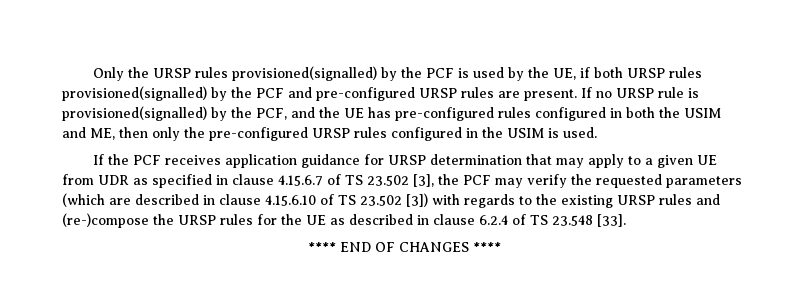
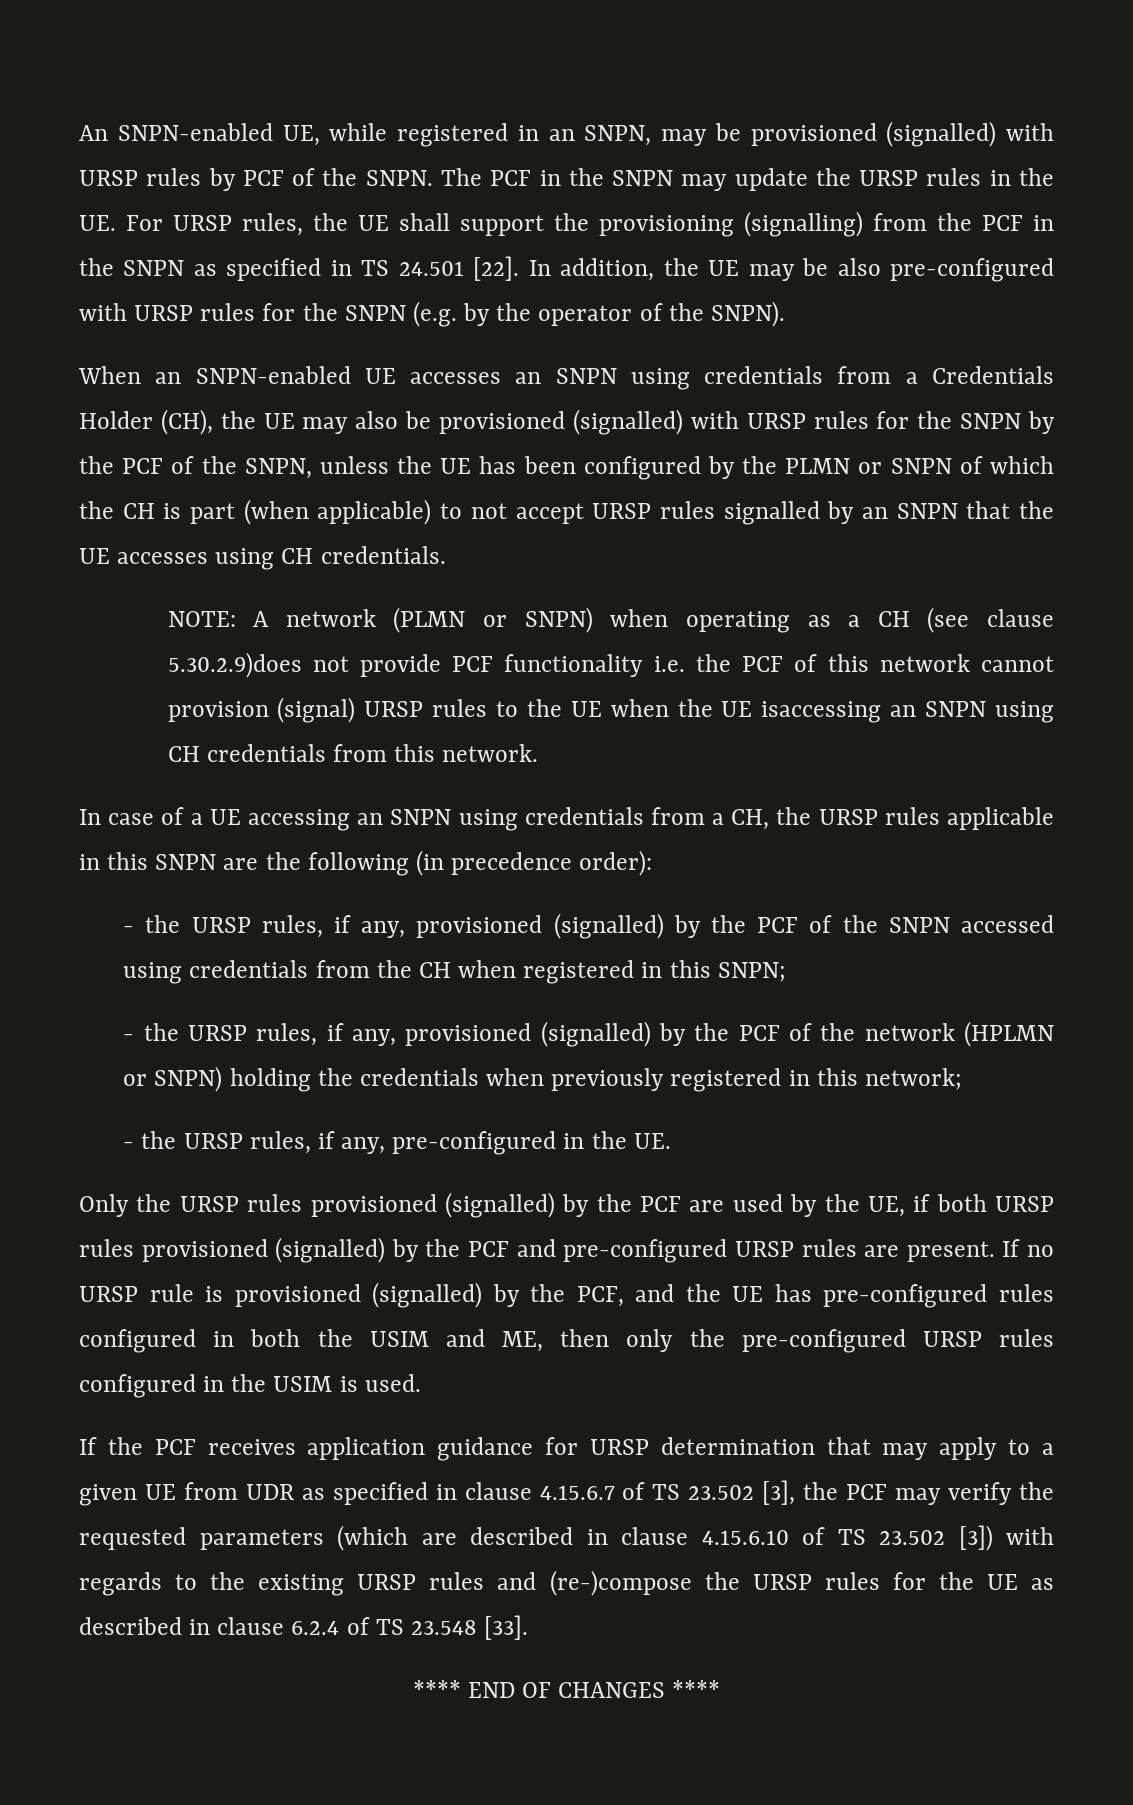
(92, 74) none -> [79,121,1054,147] [79,168,1055,191] [79,211,1054,237] [79,256,1054,282] [79,301,785,327] [78,366,1054,390] [79,409,1055,435] [79,456,1054,480] [79,499,1054,525] [79,546,446,570] [167,607,1054,633] [167,652,1054,678] [167,697,1055,723] [167,744,539,762] [79,807,1054,831] [79,850,653,876] [123,913,1054,939] [123,960,786,984] [123,1021,1055,1047] [123,1066,962,1092] [123,1131,671,1155] An SNPN-enabled UE, while registered in an SNPN, may be provisioned (signalled) with URSP rules by PCF of the SNPN. The PCF in the SNPN may update the URSP rules in the UE. For URSP rules, the UE shall support the provisioning (signalling) from the PCF in the SNPN as specified in TS 24.501 [22]. In addition, the UE may be also pre-configured with URSP rules for the SNPN (e.g. by the operator of the SNPN). // When an SNPN-enabled UE accesses an SNPN using credentials from a Credentials Holder (CH), the UE may also be provisioned (signalled) with URSP rules for the SNPN by the PCF of the SNPN, unless the UE has been configured by the PLMN or SNPN of which the CH is part (when applicable) to not accept URSP rules signalled by an SNPN that the UE accesses using CH credentials. // NOTE: A network (PLMN or SNPN) when operating as a CH (see clause 5.30.2.9)does not provide PCF functionality i.e. the PCF of this network cannot provision (signal) URSP rules to the UE when the UE isaccessing an SNPN using CH credentials from this network. // In case of a UE accessing an SNPN using credentials from a CH, the URSP rules applicable in this SNPN are the following (in precedence order): // - the URSP rules, if any, provisioned (signalled) by the PCF of the SNPN accessed using credentials from the CH when registered in this SNPN; // - the URSP rules, if any, provisioned (signalled) by the PCF of the network (HPLMN or SNPN) holding the credentials when previously registered in this network; // - the URSP rules, if any, pre-configured in the UE. //
[231,66,469,81] provisioned(signalled) by the PCF is -> [310,1192,725,1218] provisioned (signalled) by the PCF are
[62,86,207,101] provisioned(signalled) -> [141,1237,386,1263] provisioned (signalled)
[62,106,207,121] provisioned(signalled) -> [234,1282,483,1308] provisioned (signalled)

